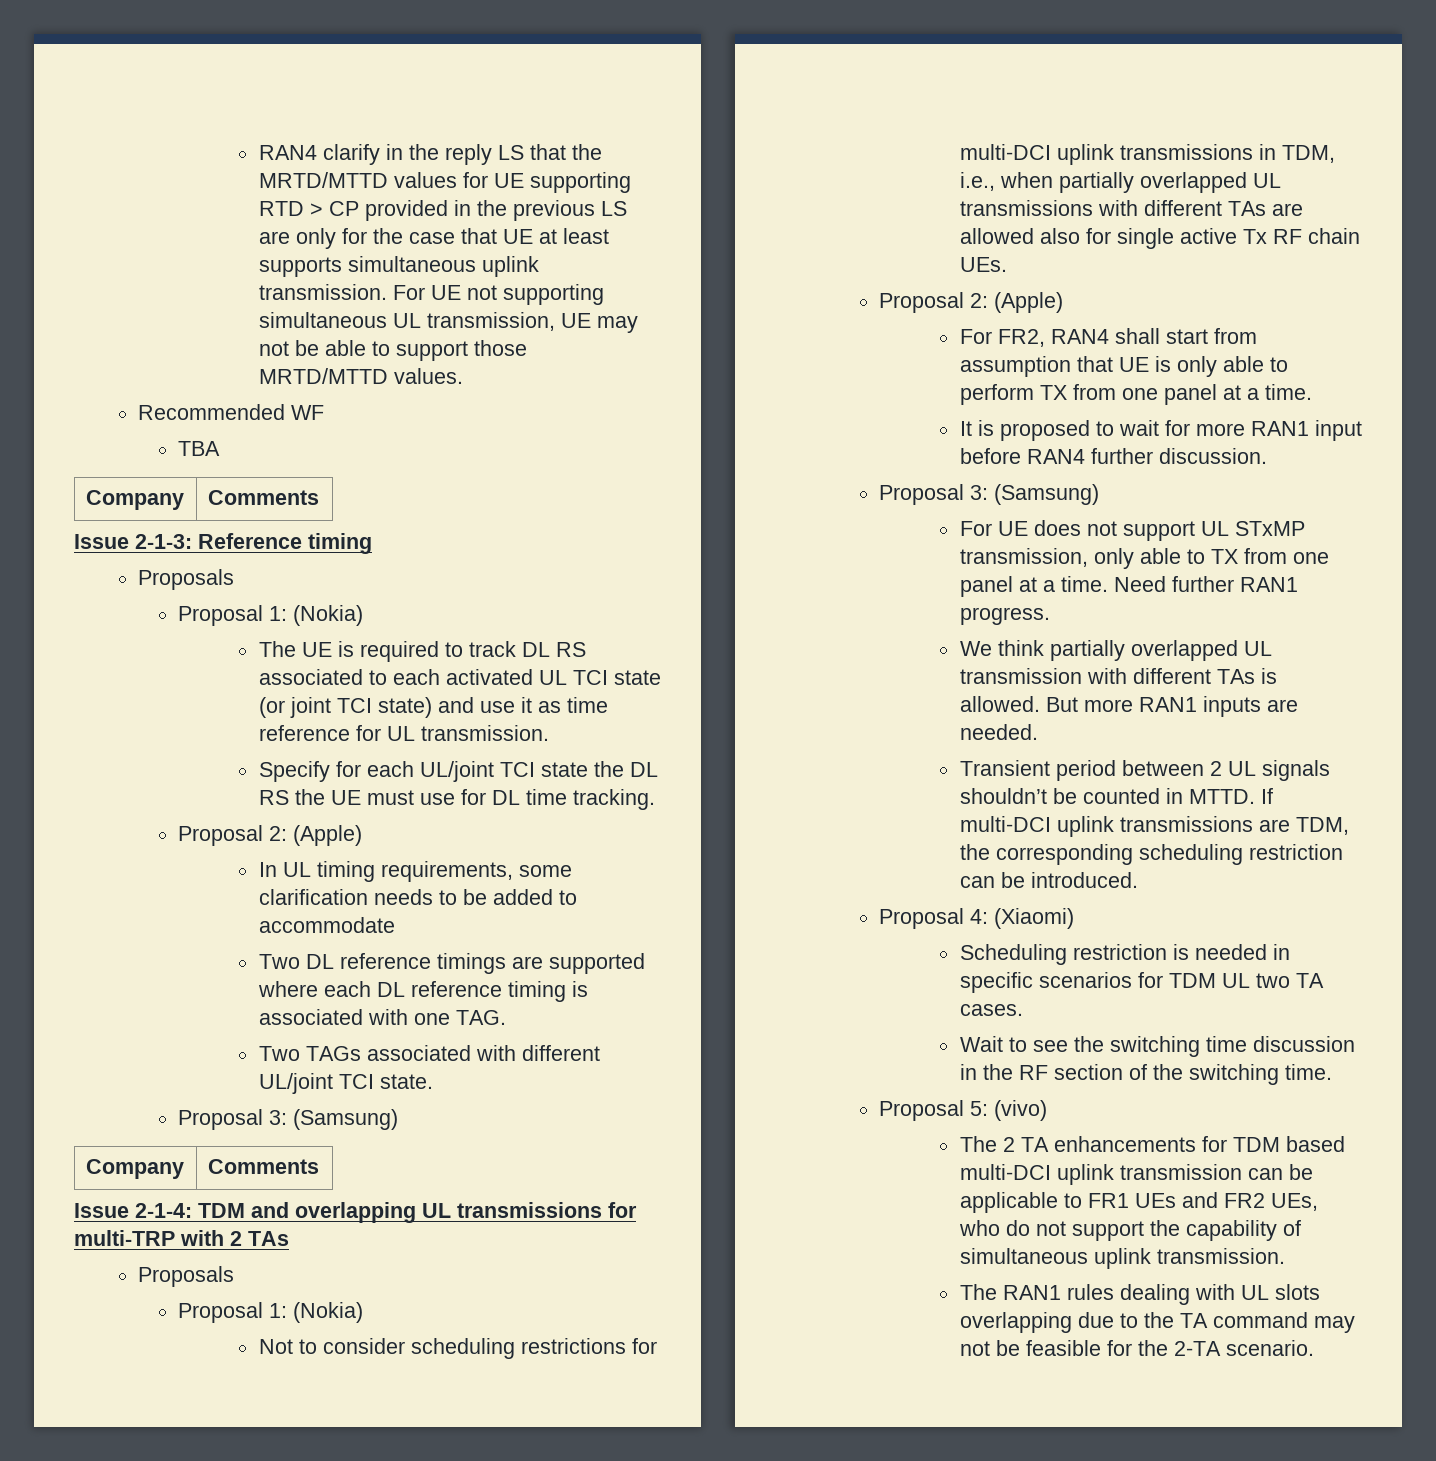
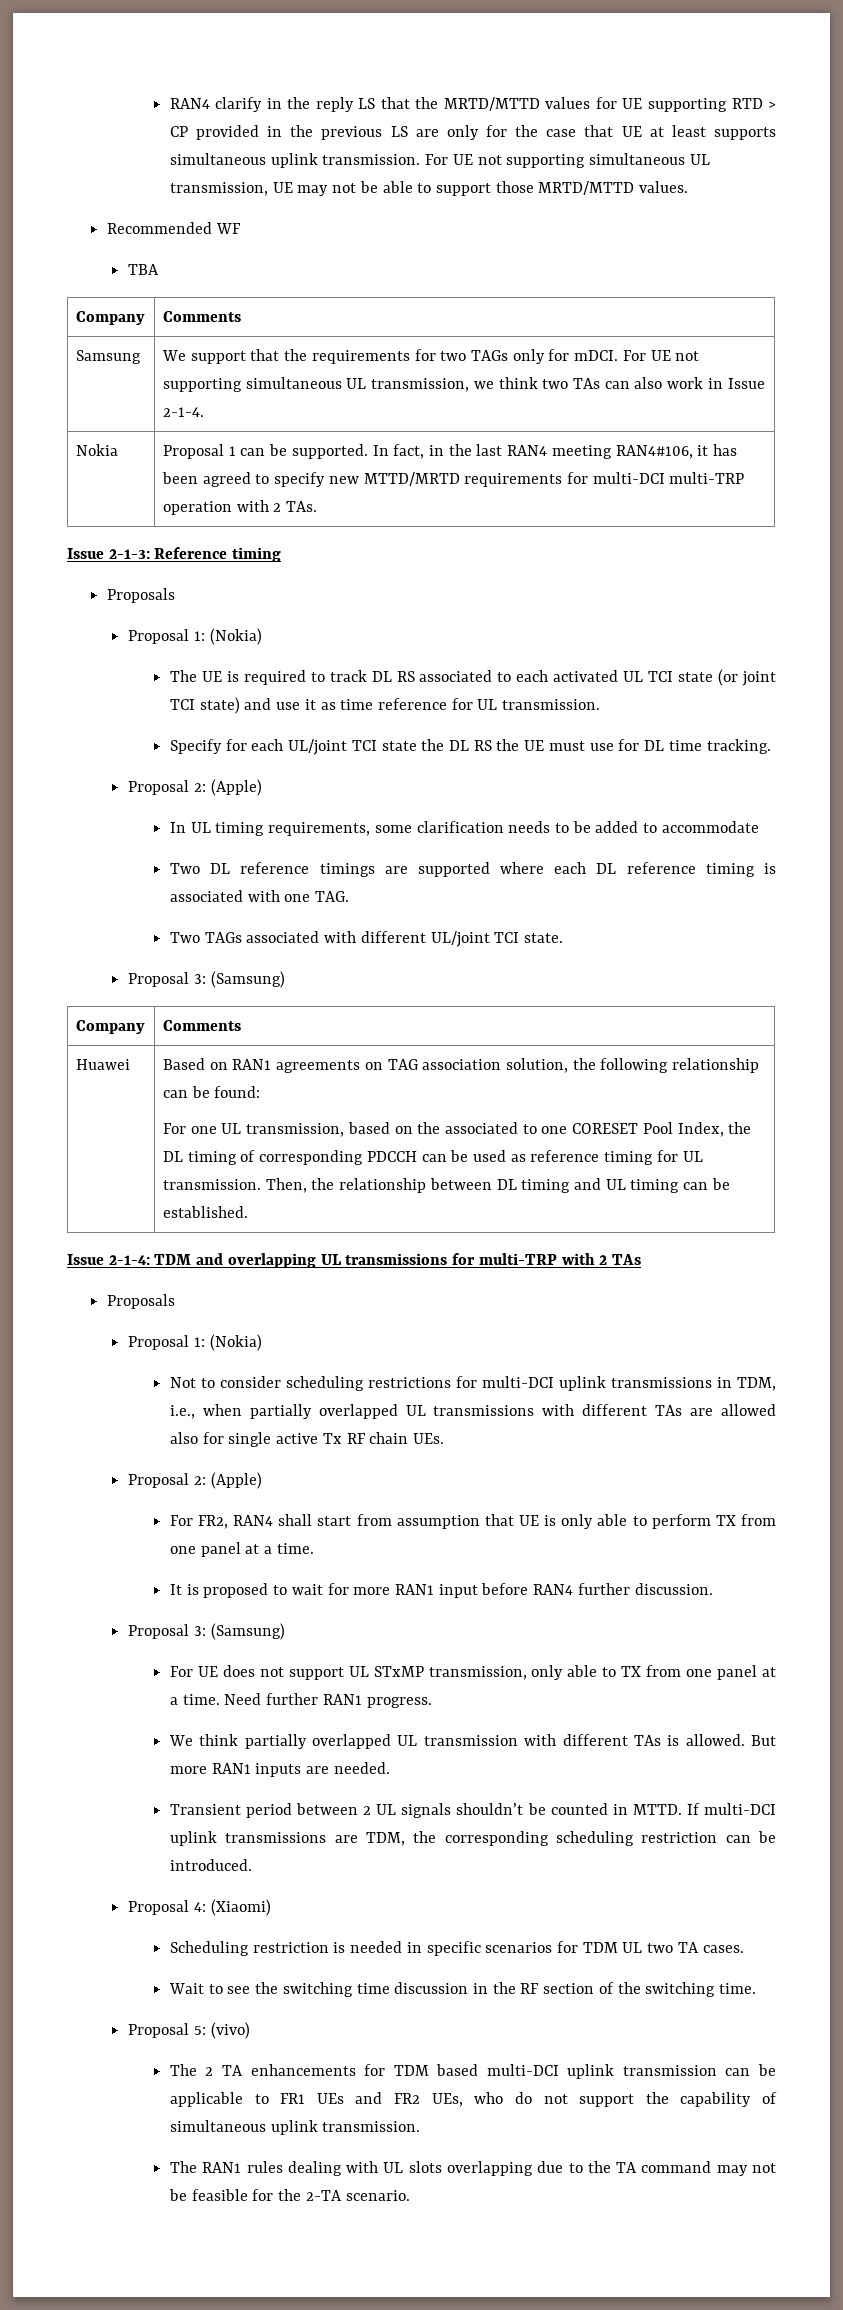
(319, 497) none -> [75,350,141,364] [161,349,700,364] [162,377,765,392] [162,407,204,417] [75,444,118,456] [162,444,738,459] [161,472,745,487] [162,500,318,515] // Samsung | We support that the requirements for two TAGs only for mDCI. For UE not supporting simultaneous UL transmission, we think two TAs can also work in Issue 2-1-4. // Nokia | Proposal 1 can be supported. In fact, in the last RAN4 meeting RAN4#106, it has been agreed to specify new MTTD/MRTD requirements for multi-DCI multi-TRP operation with 2 TAs.
(319, 1166) none -> [75,1059,130,1070] [162,1058,760,1073] [162,1086,261,1098] [162,1122,752,1137] [162,1150,703,1165] [162,1178,730,1193] [162,1206,248,1218] // Huawei | Based on RAN1 agreements on TAG association solution, the following relationship can be found: // For one UL transmission, based on the associated to one CORESET Pool Index, the DL timing of corresponding PDCCH can be used as reference timing for UL transmission. Then, the relationship between DL timing and UL timing can be established.

